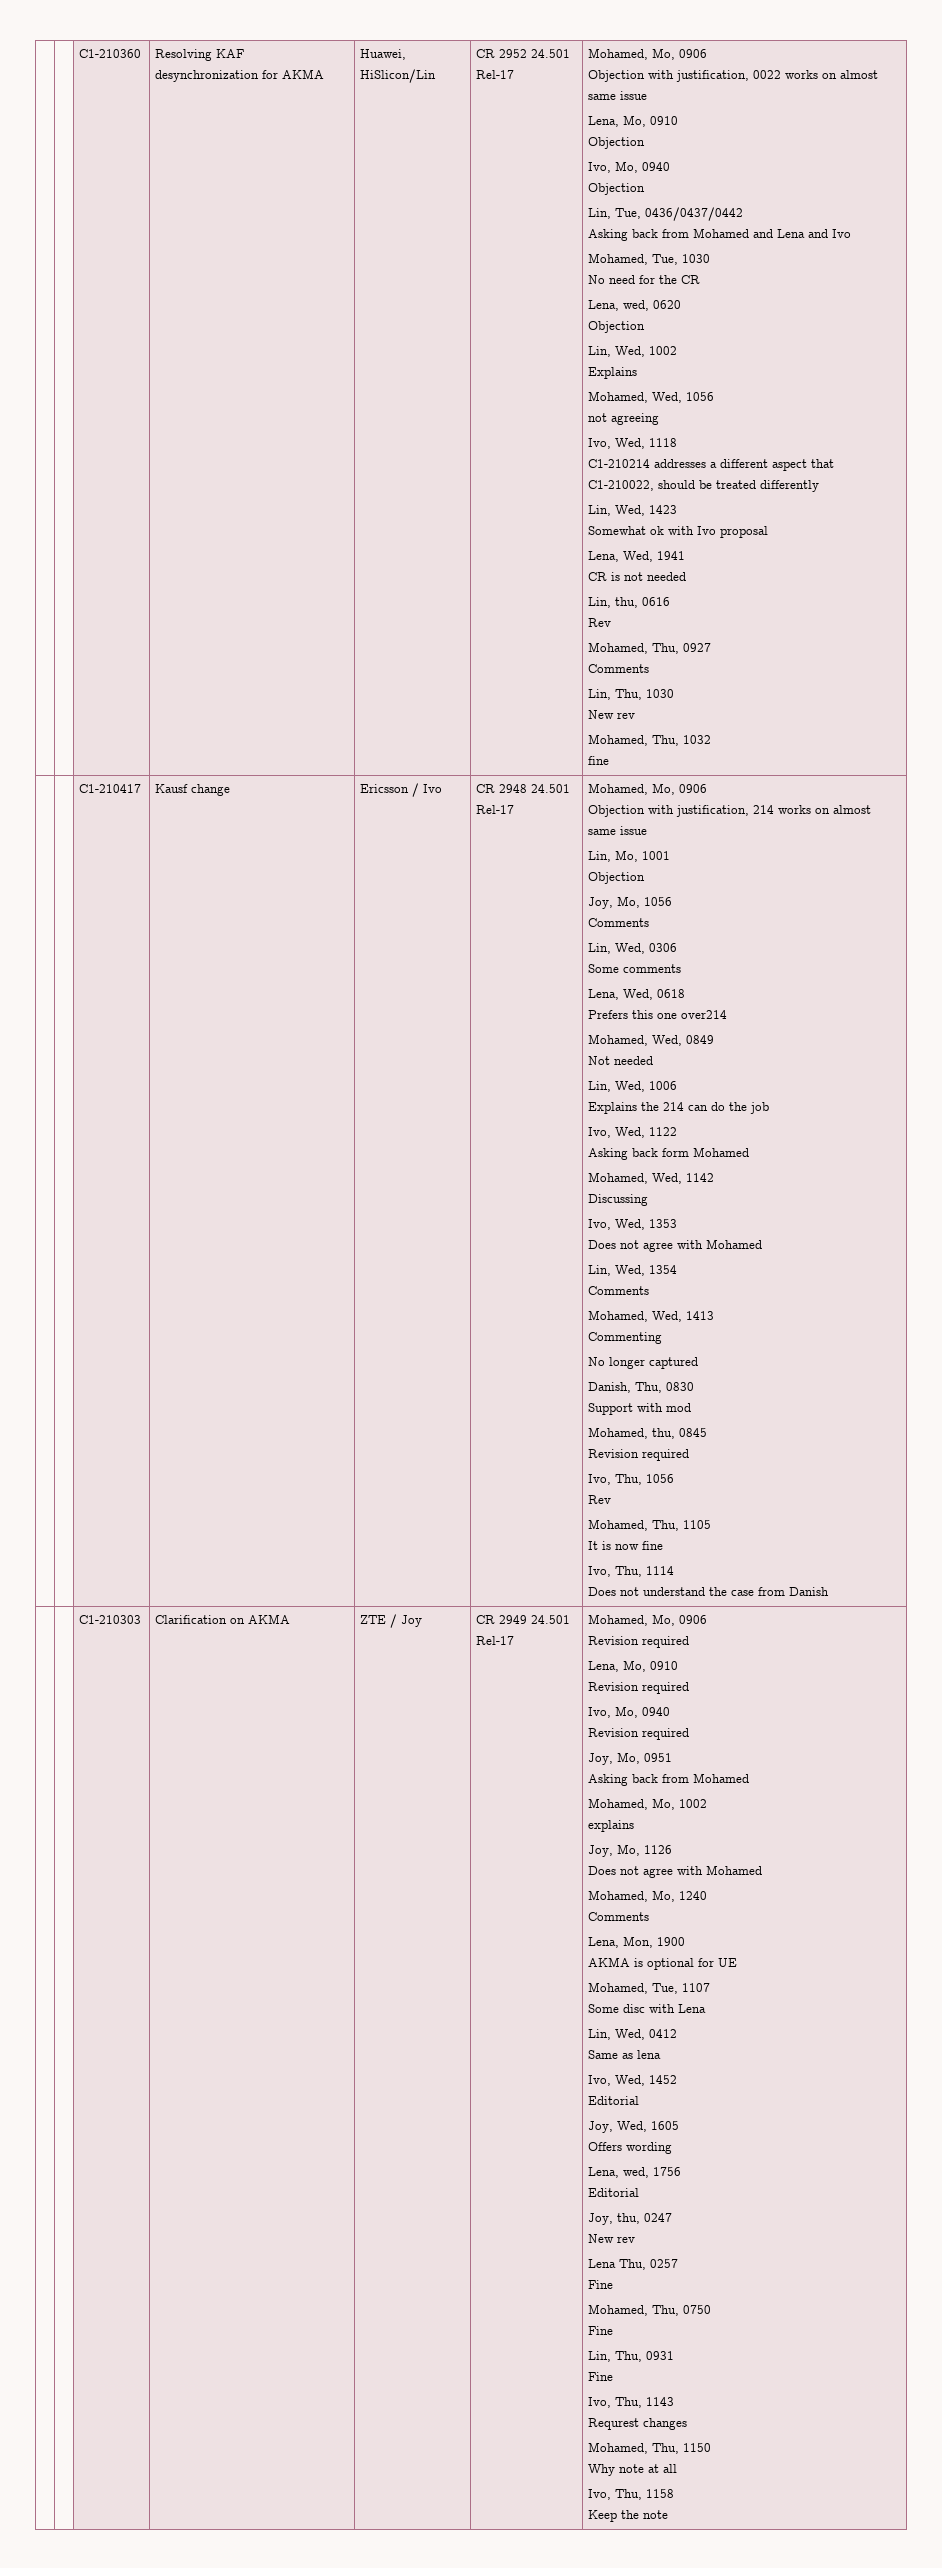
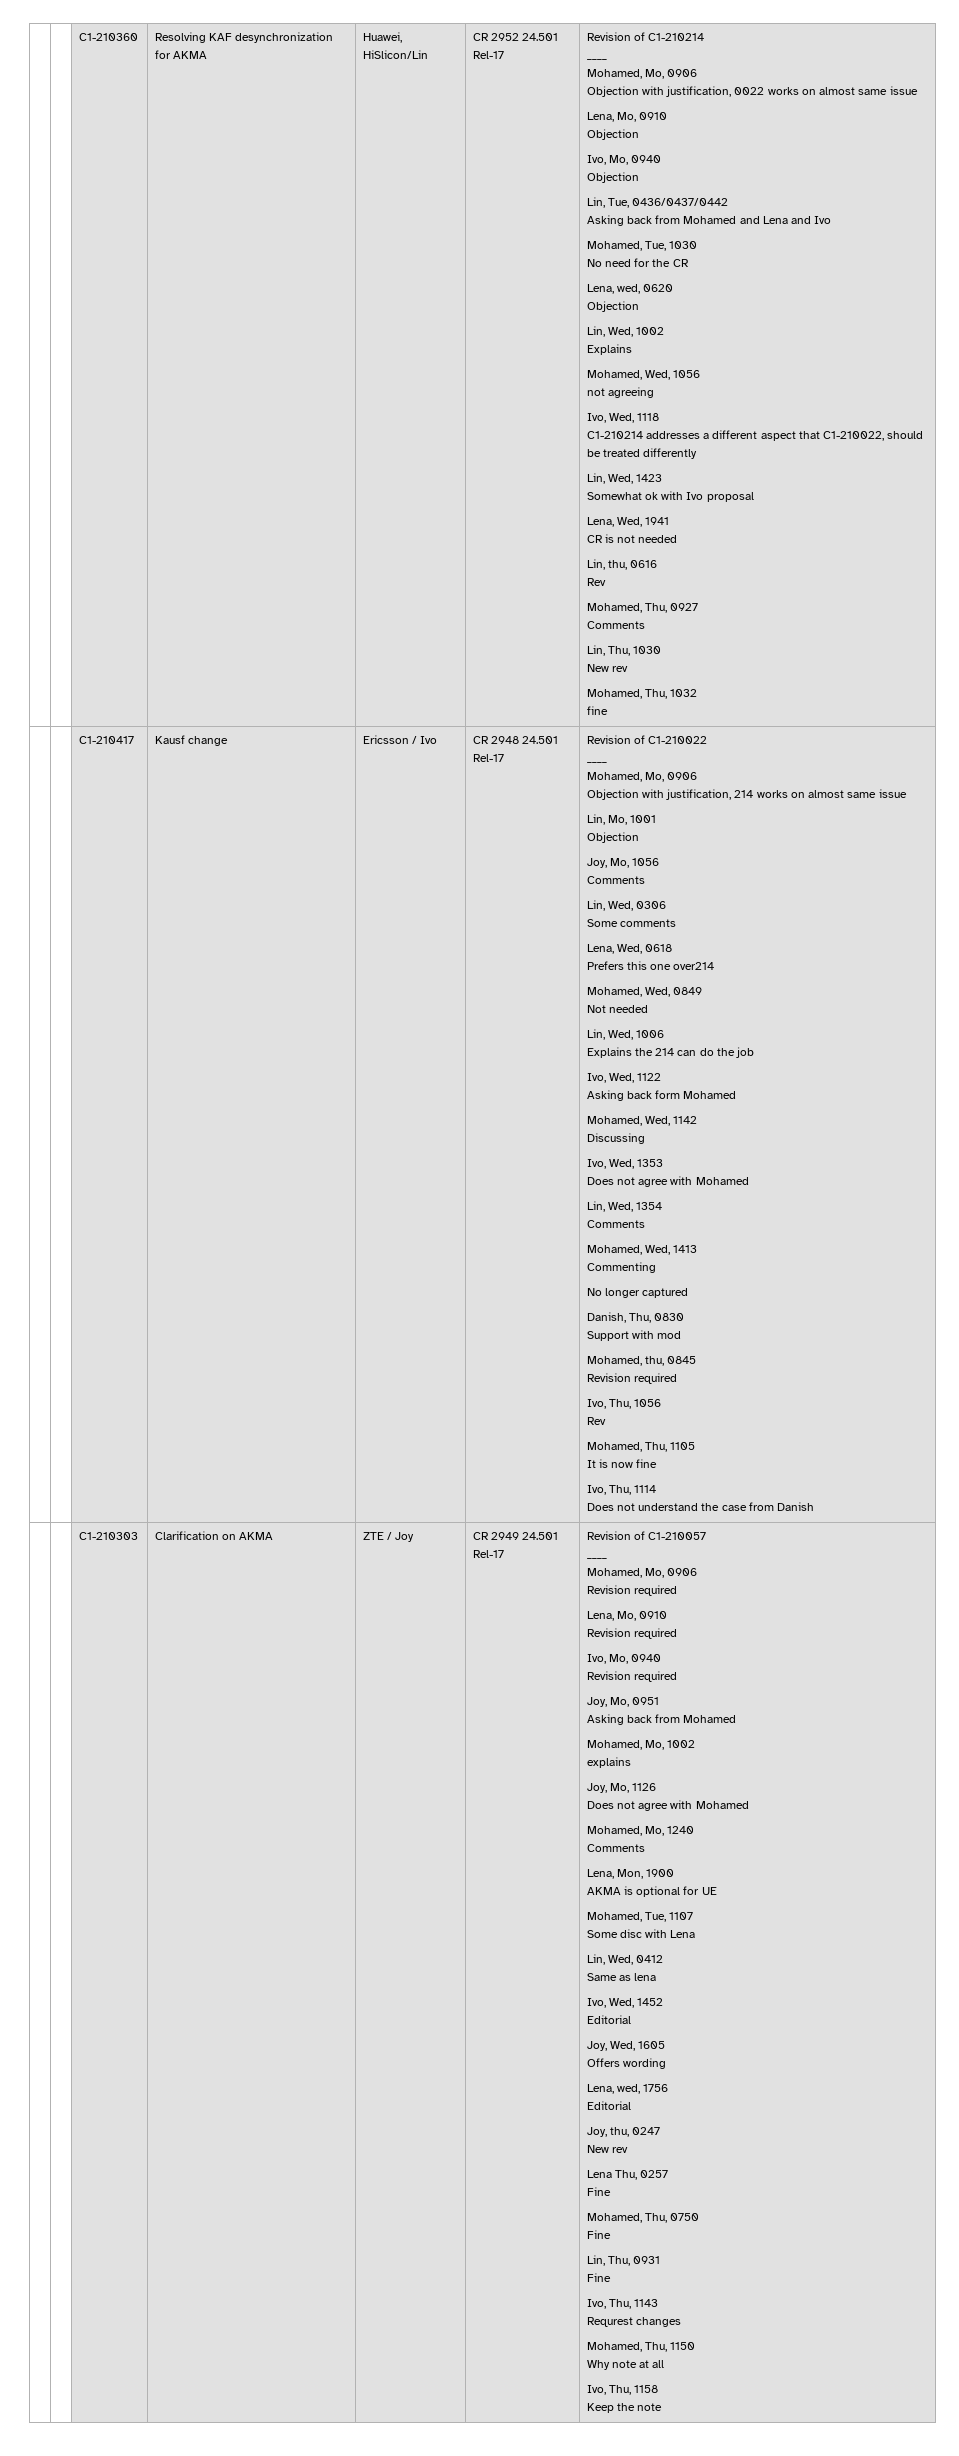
(515, 74) none -> [586,32,705,41] [586,59,607,60] Revision of C1-210214 // ____ //
(515, 809) none -> [586,735,708,744] [586,762,607,763] Revision of C1-210022 // ____ //
(515, 1640) none -> [586,1531,707,1540] [586,1558,607,1559] Revision of C1-210057 // ____ //

